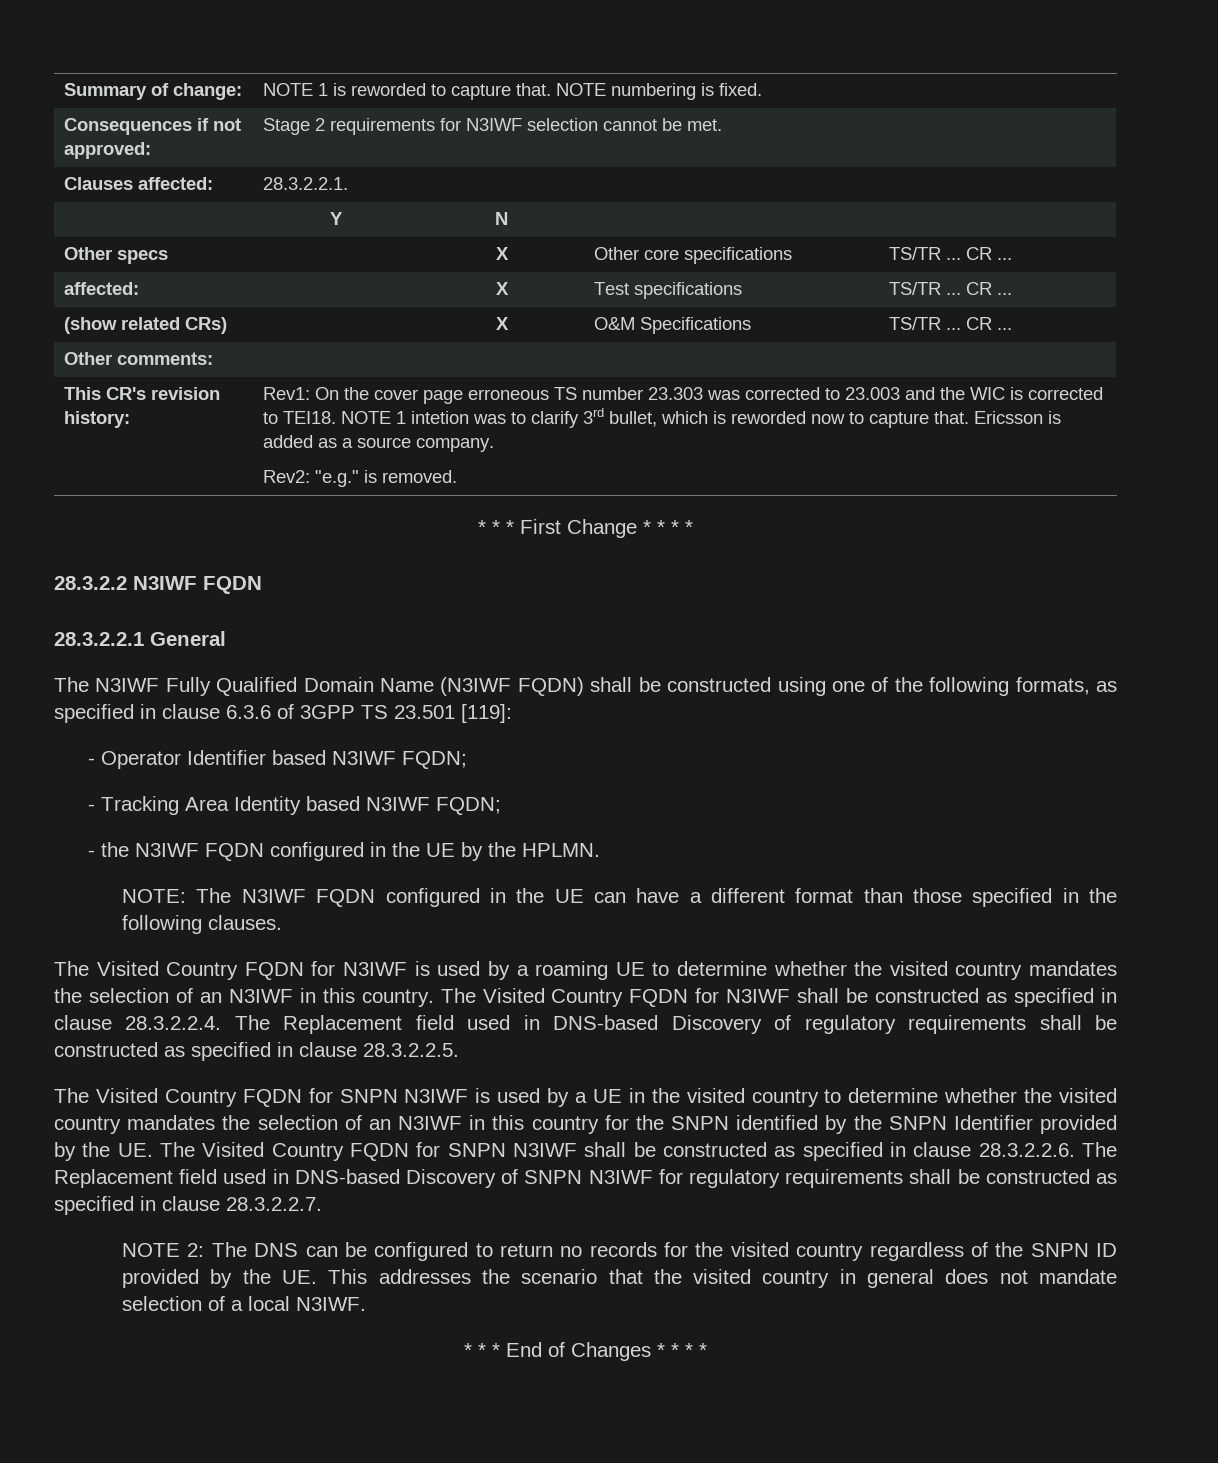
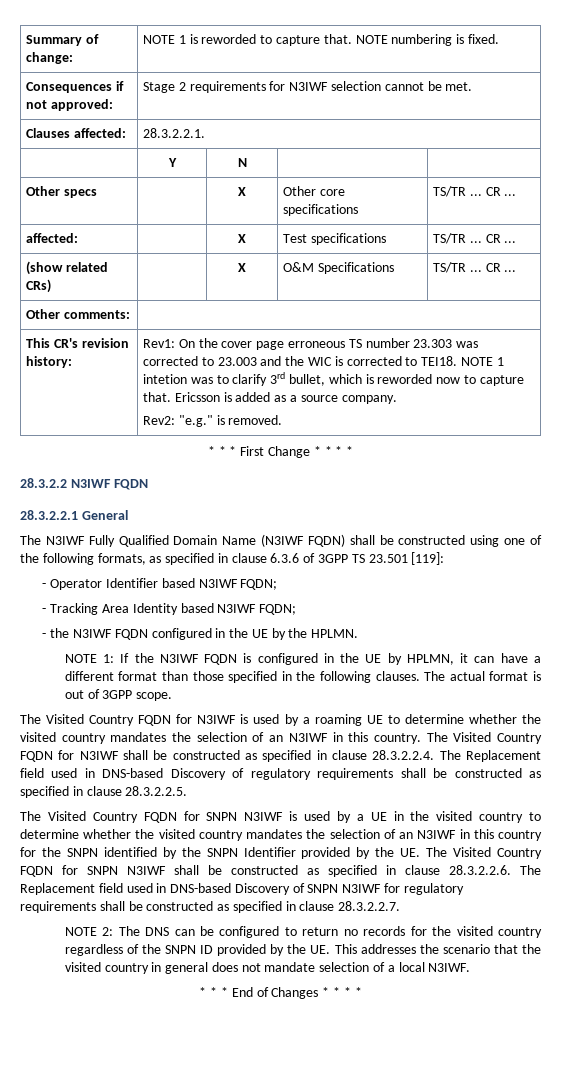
[122,888,584,907] NOTE: The N3IWF FQDN configured in the UE -> [64,653,469,665] NOTE 1: If the N3IWF FQDN is configured in the UE by HPLMN, it
(283, 922) none -> [424,671,541,681] [64,689,173,701] The actual format is out of 3GPP scope.

